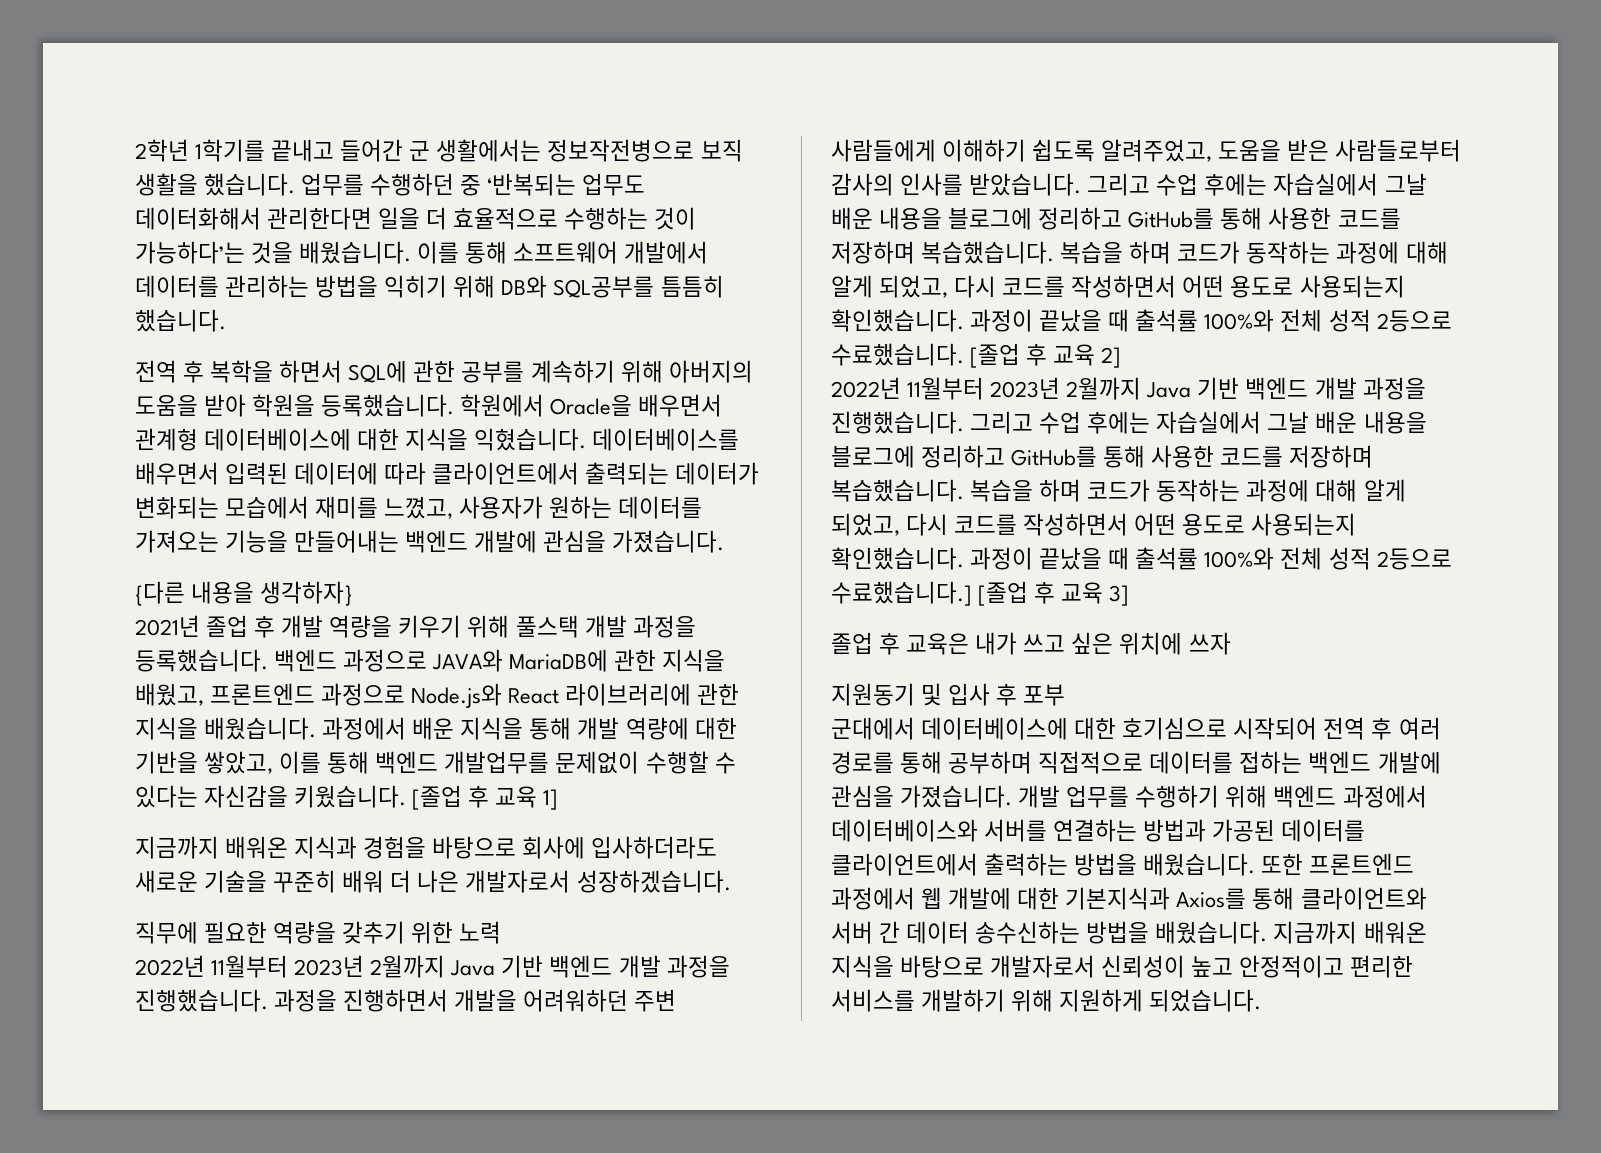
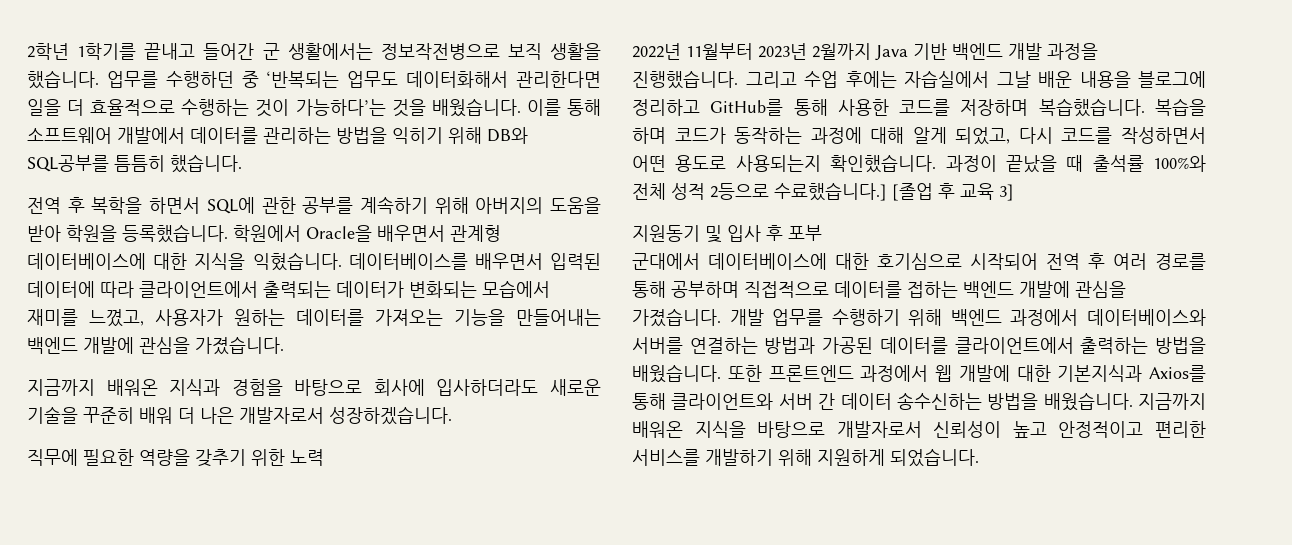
[135,581,354,606] [135,615,696,638] [135,649,726,672] [135,683,740,708] [135,717,737,740] [135,751,736,774] [135,785,559,810] // {다른 내용을 생각하자} // 2021년 졸업 후 개발 역량을 키우기 위해 풀스택 개발 과정을 등록했습니다. 백엔드 과정으로 JAVA와 MariaDB에 관한 지식을 배웠고, 프론트엔드 과정으로 Node.js와 React 라이브러리에 관한 지식을 배웠습니다. 과정에서 배운 지식을 통해 개발 역량에 대한 기반을 쌓았고, 이를 통해 백엔드 개발업무를 문제없이 수행할 수 있다는 자신감을 키웠습니다. [졸업 후 교육 1] -> (284, 345) none
[135,955,730,978] [135,989,677,1012] [831,139,1462,162] [831,173,1427,196] [831,207,1401,230] [831,241,1448,264] [831,275,1405,298] [831,309,1452,332] [831,343,1122,368] // 2022년 11월부터 2023년 2월까지 Java 기반 백엔드 개발 과정을 진행했습니다. 과정을 진행하면서 개발을 어려워하던 주변 사람들에게 이해하기 쉽도록 알려주었고, 도움을 받은 사람들로부터 감사의 인사를 받았습니다. 그리고 수업 후에는 자습실에서 그날 배운 내용을 블로그에 정리하고 GitHub를 통해 사용한 코드를 저장하며 복습했습니다. 복습을 하며 코드가 동작하는 과정에 대해 알게 되었고, 다시 코드를 작성하면서 어떤 용도로 사용되는지 확인했습니다. 과정이 끝났을 때 출석률 100%와 전체 성적 2등으로 수료했습니다. [졸업 후 교육 2] -> (324, 457) none
[831,632,1231,655] // 졸업 후 교육은 내가 쓰고 싶은 위치에 쓰자 -> (1014, 192) none

